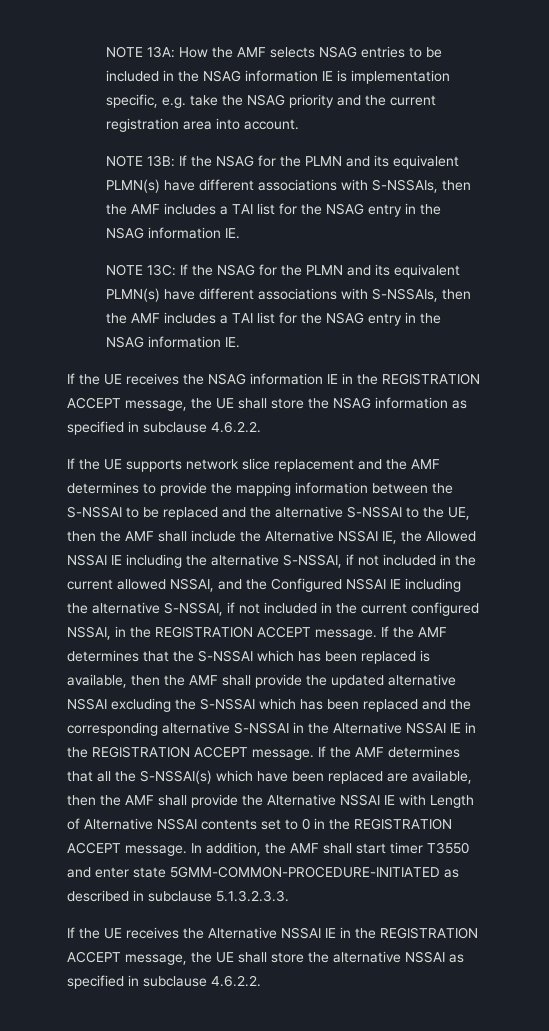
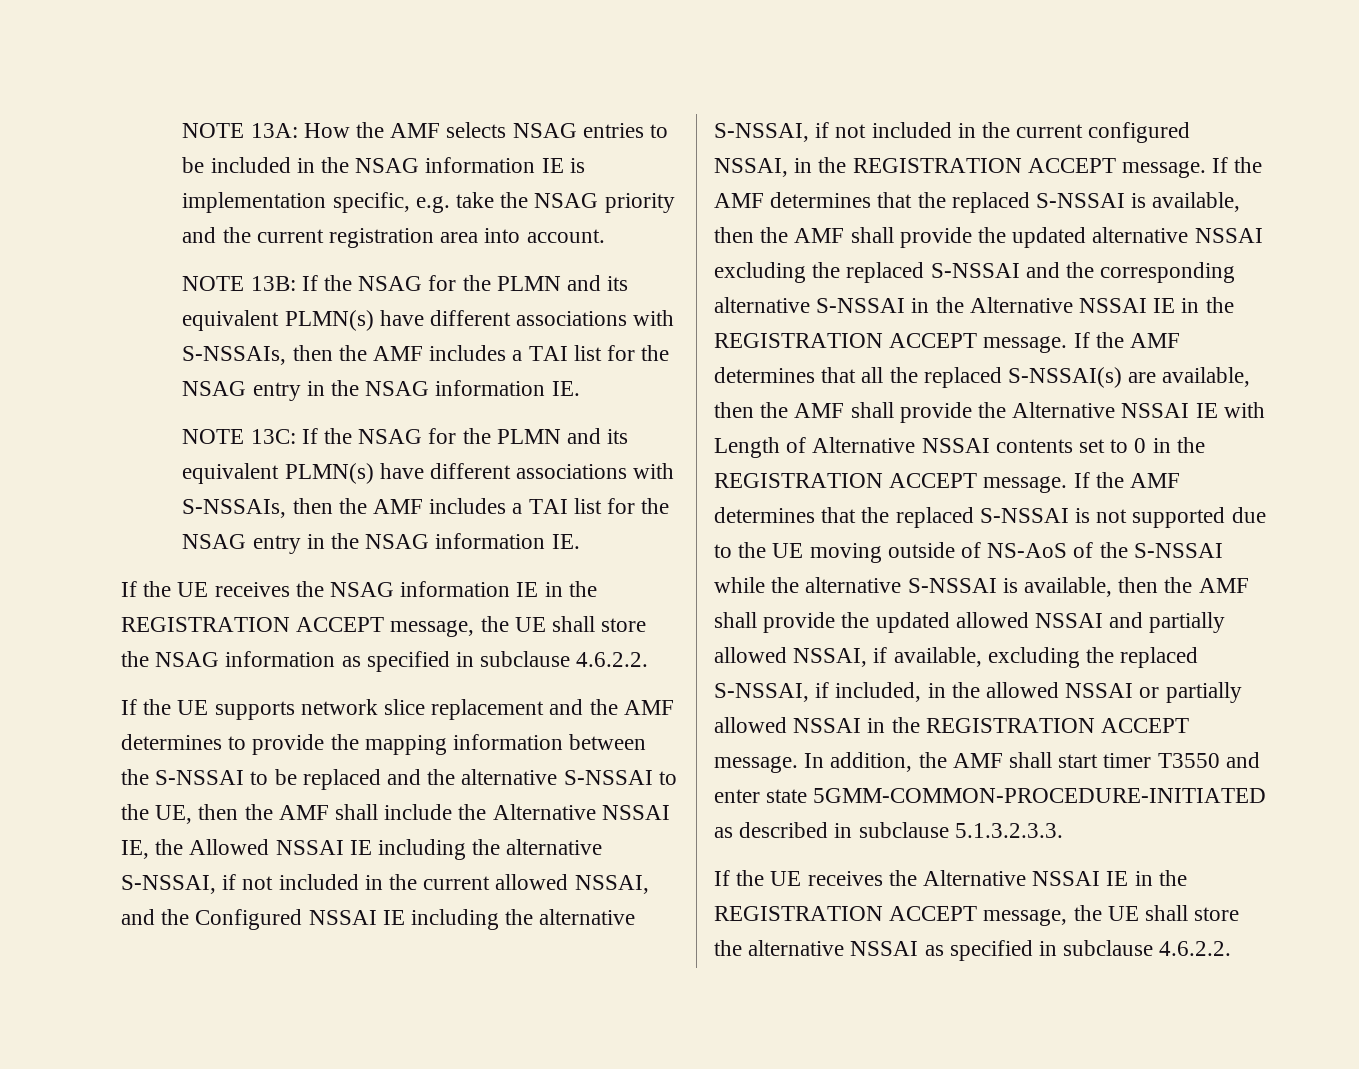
[198,650,416,664] S-NSSAI which has been replaced -> [951,192,1126,213] replaced S-NSSAI
[200,698,418,712] S-NSSAI which has been replaced -> [846,262,1020,283] replaced S-NSSAI
[140,770,383,784] S-NSSAI(s) which have been replaced -> [923,367,1123,388] replaced S-NSSAI(s)
(187, 850) none -> [1073,472,1181,488] [714,507,1266,528] [714,542,1223,563] [714,577,1249,597] [714,612,1226,633] [714,647,1199,668] [714,682,1242,703] [714,717,1190,733] [714,756,798,773] If the AMF determines that the replaced S-NSSAI is not supported due to the UE moving outside of NS-AoS of the S-NSSAI while the alternative S-NSSAI is available, then the AMF shall provide the updated allowed NSSAI and partially allowed NSSAI, if available, excluding the replaced S-NSSAI, if included, in the allowed NSSAI or partially allowed NSSAI in the REGISTRATION ACCEPT message.

